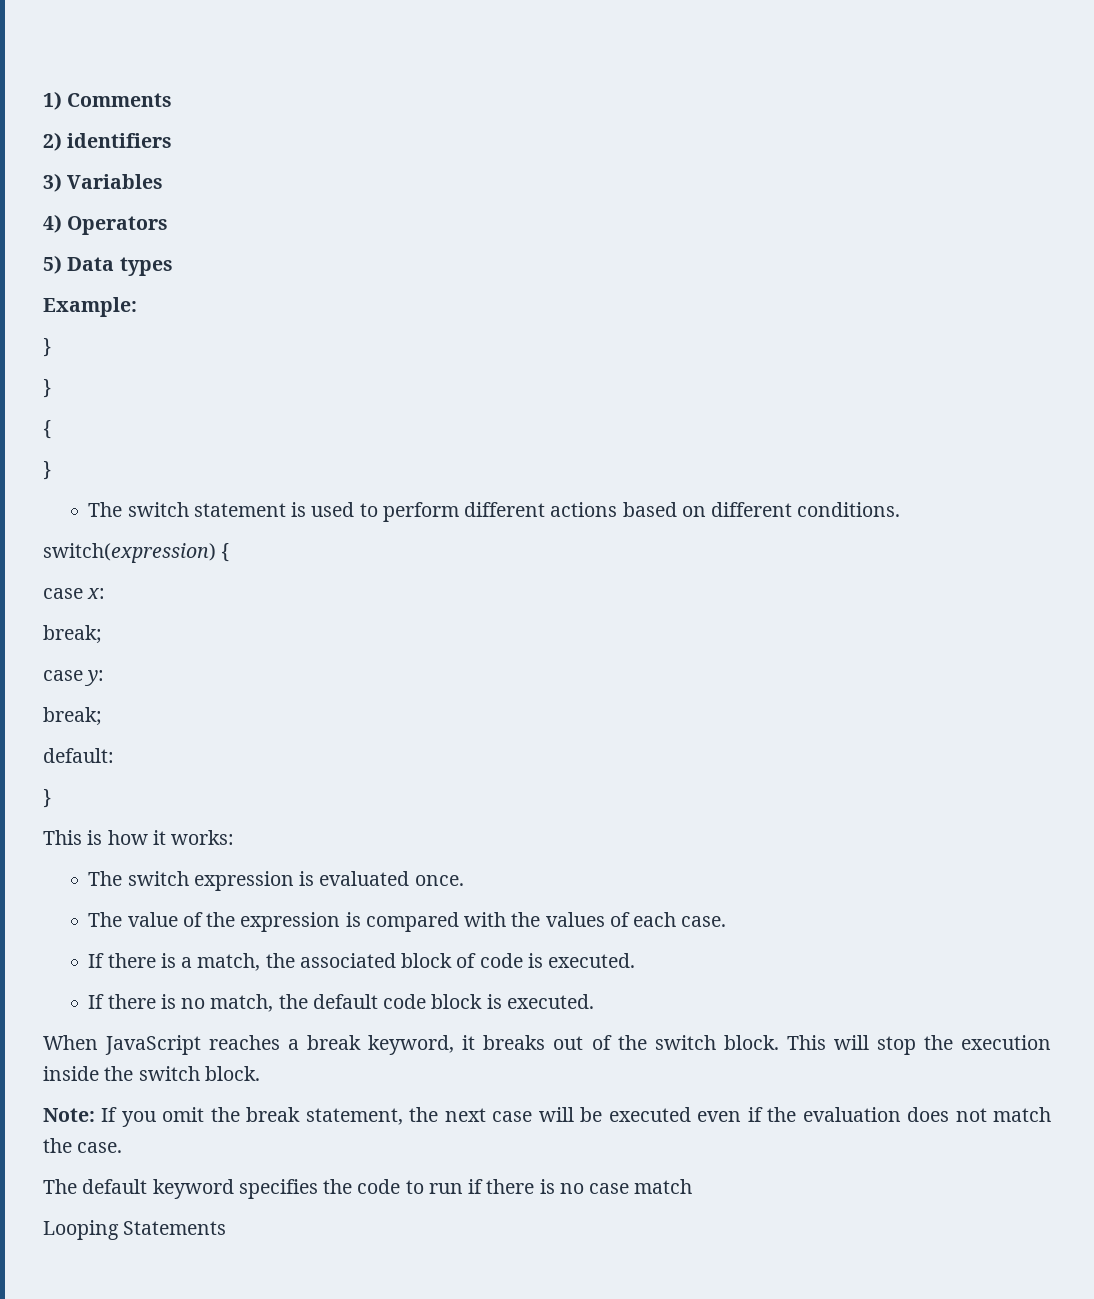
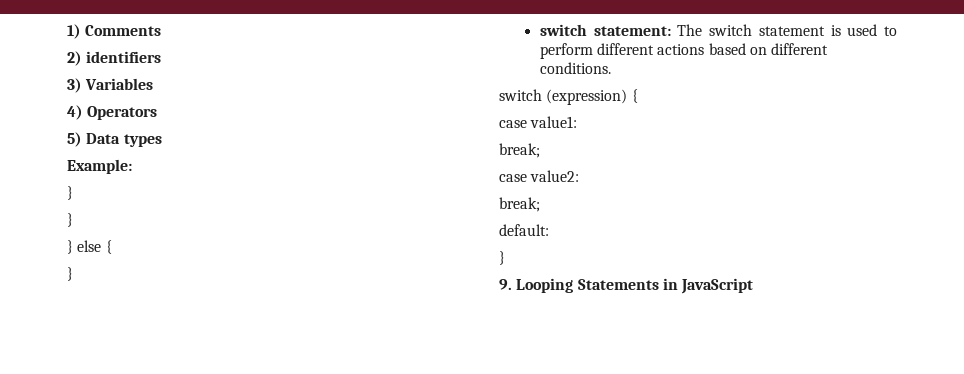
(51, 388) none -> [67,240,102,254] } else
(51, 470) none -> [539,24,671,36] switch statement:
[43,543,216,563] switch(expression) -> [499,89,628,105] switch (expression)
[87,588,106,599] x: -> [530,116,578,128] value1:
[84,670,105,686] y: -> [530,170,580,182] value2:
[43,830,235,845] [88,871,464,891] [88,912,727,932] [88,953,636,971] [88,994,594,1012] [43,1035,1051,1055] [43,1066,260,1081] [43,1107,1052,1127] [43,1138,123,1153] [43,1179,693,1199] [43,1220,227,1240] This is how it works: // The switch expression is evaluated once. // The value of the expression is compared with the values of each case. // If there is a match, the associated block of code is executed. // If there is no match, the default code block is executed. // When JavaScript reaches a break keyword, it breaks out of the switch block. This will stop the execution inside the switch block. // Note: If you omit the break statement, the next case will be executed even if the evaluation does not match the case. // The default keyword specifies the code to run if there is no case match // Looping Statements -> [499,278,754,294] 9. Looping Statements in JavaScript

